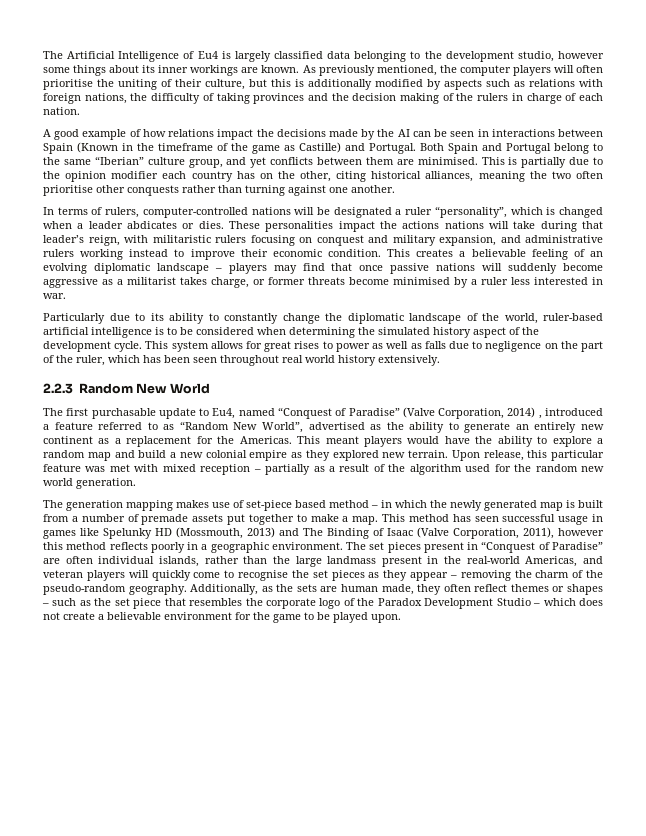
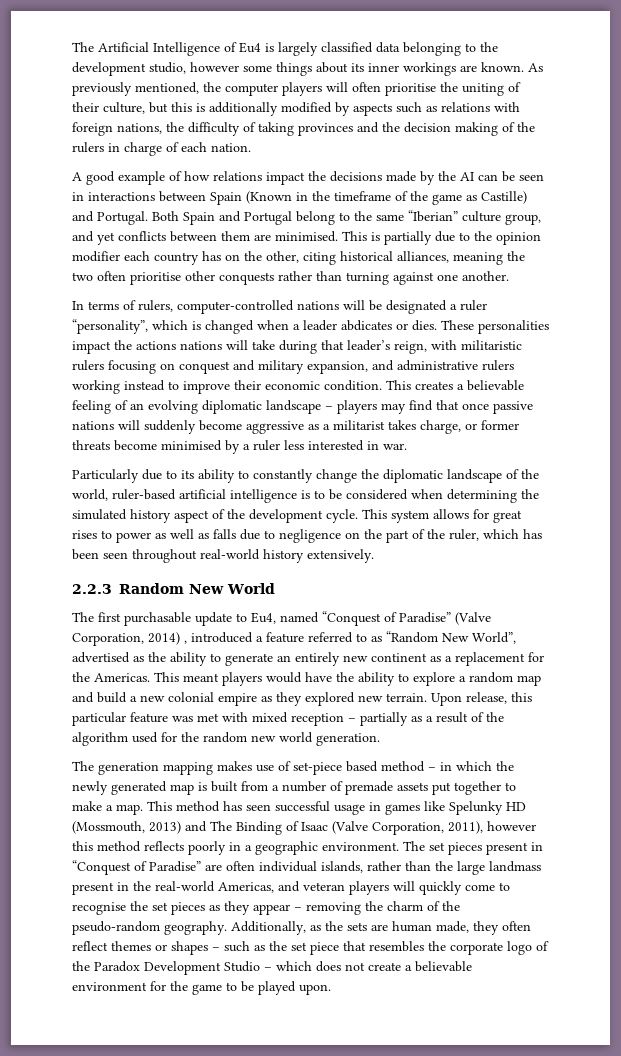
[282,355,335,363] real world -> [200,549,260,560] real-world

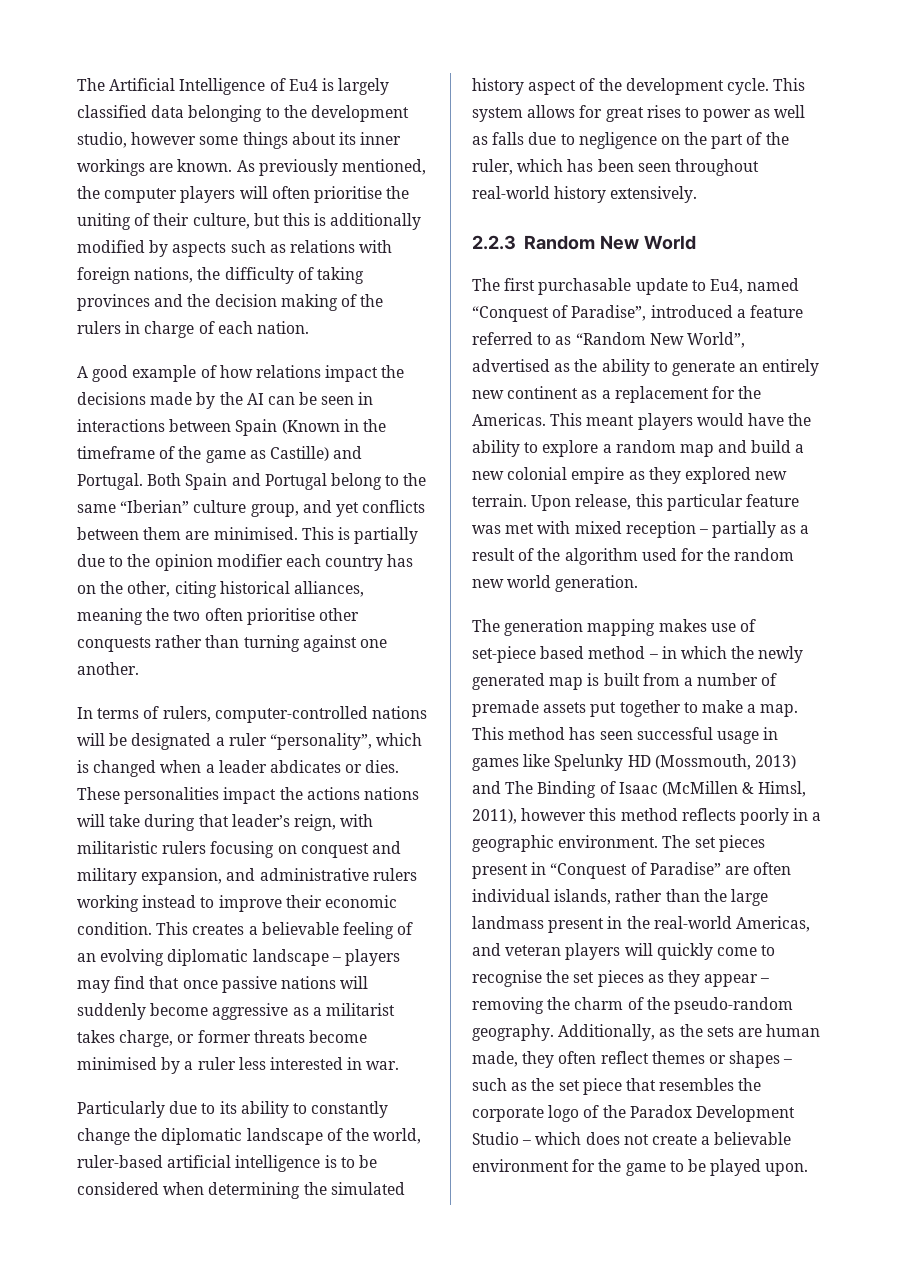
[399,612,491,625] [72,632,187,646] Paradise” (Valve Corporation, 2014) , -> [571,305,647,321] Paradise”,
[332,821,444,835] (Valve Corporation, -> [661,781,807,797] (McMillen & Himsl,

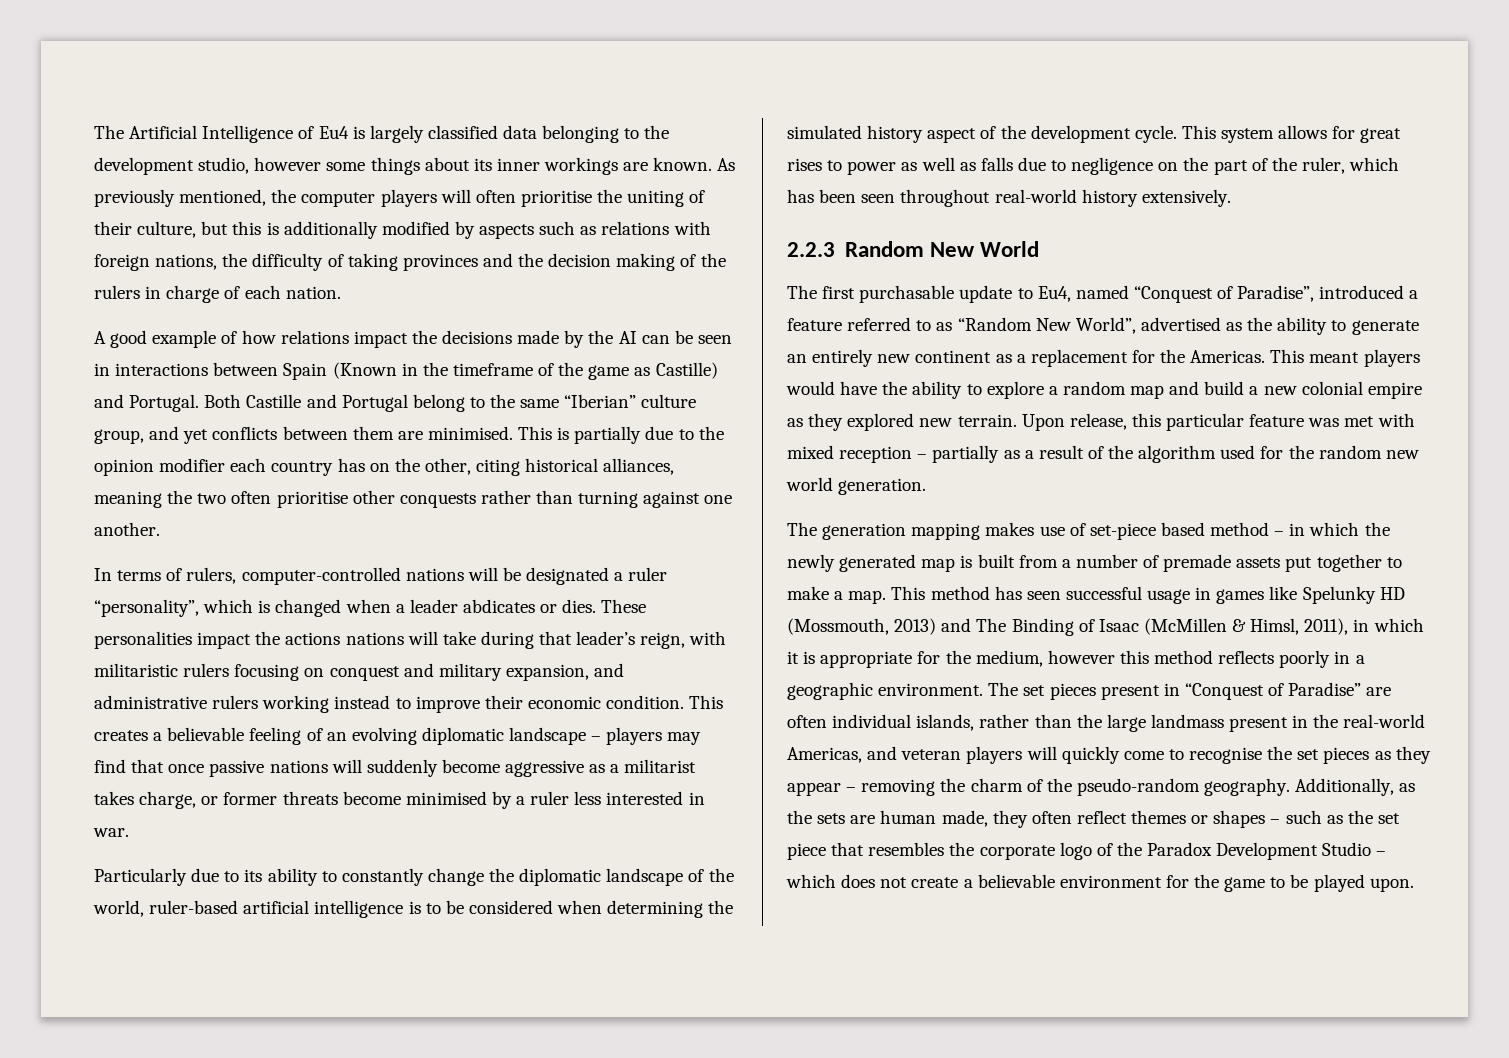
[185,473,228,490] Spain -> [246,394,302,408] Castille
(517, 816) none -> [1353,618,1424,632] [787,650,1043,668] in which it is appropriate for the medium,

